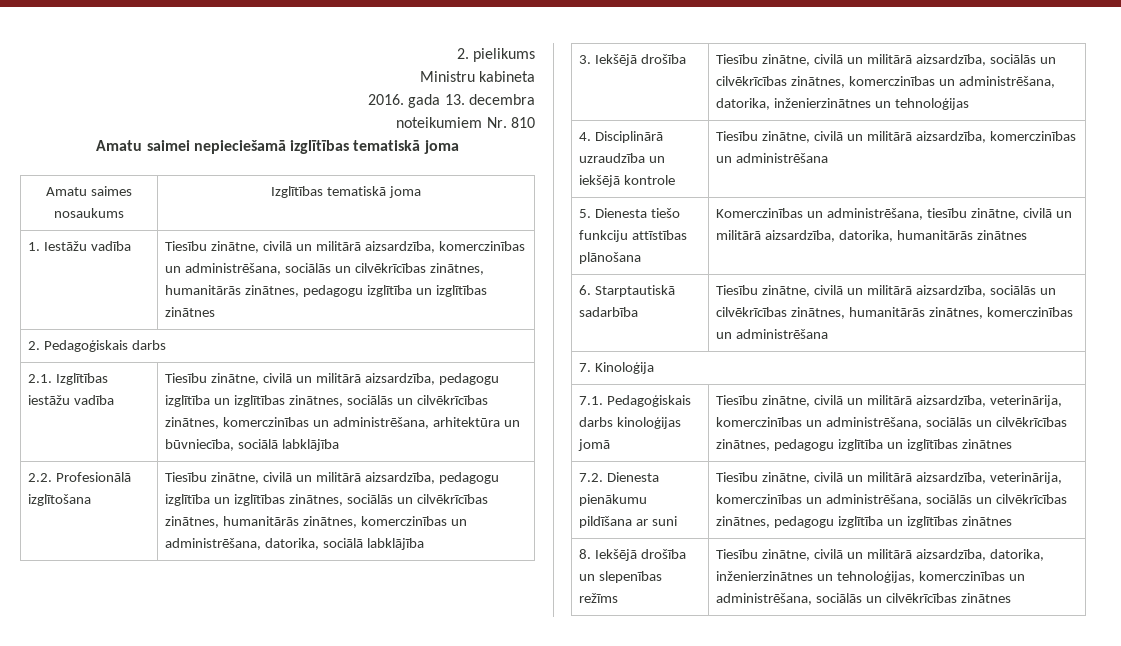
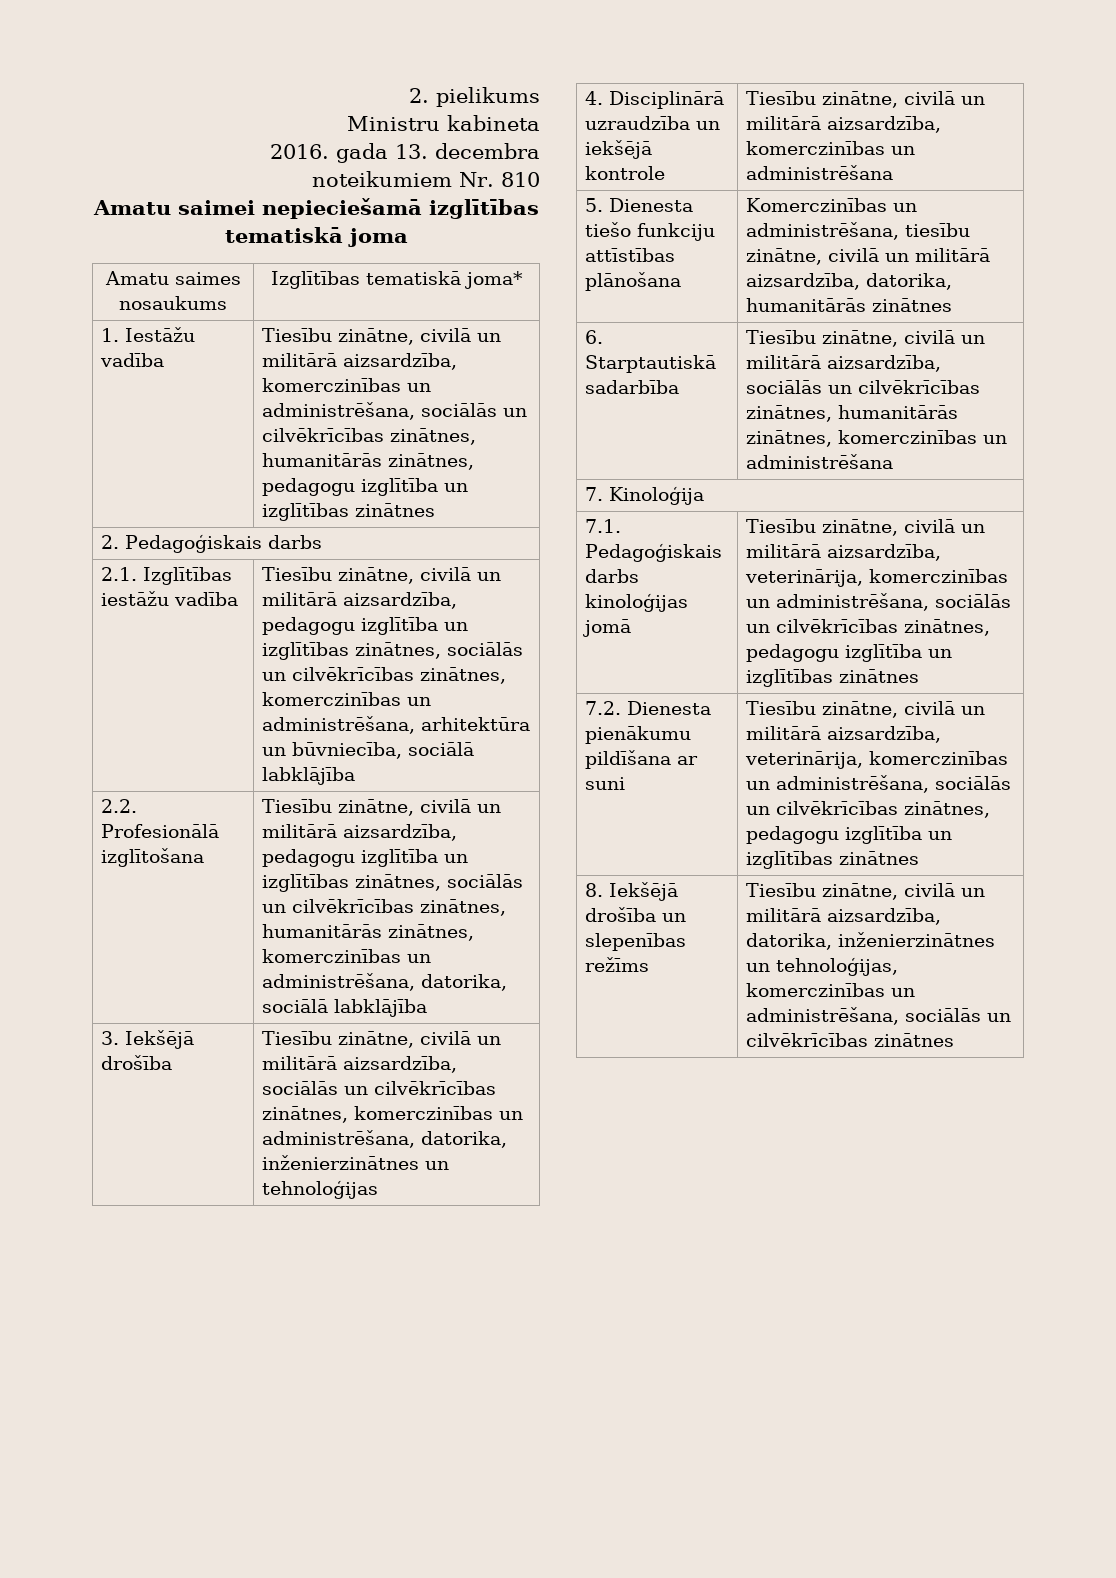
[388,186,421,198] joma -> [464,271,523,289] joma*

